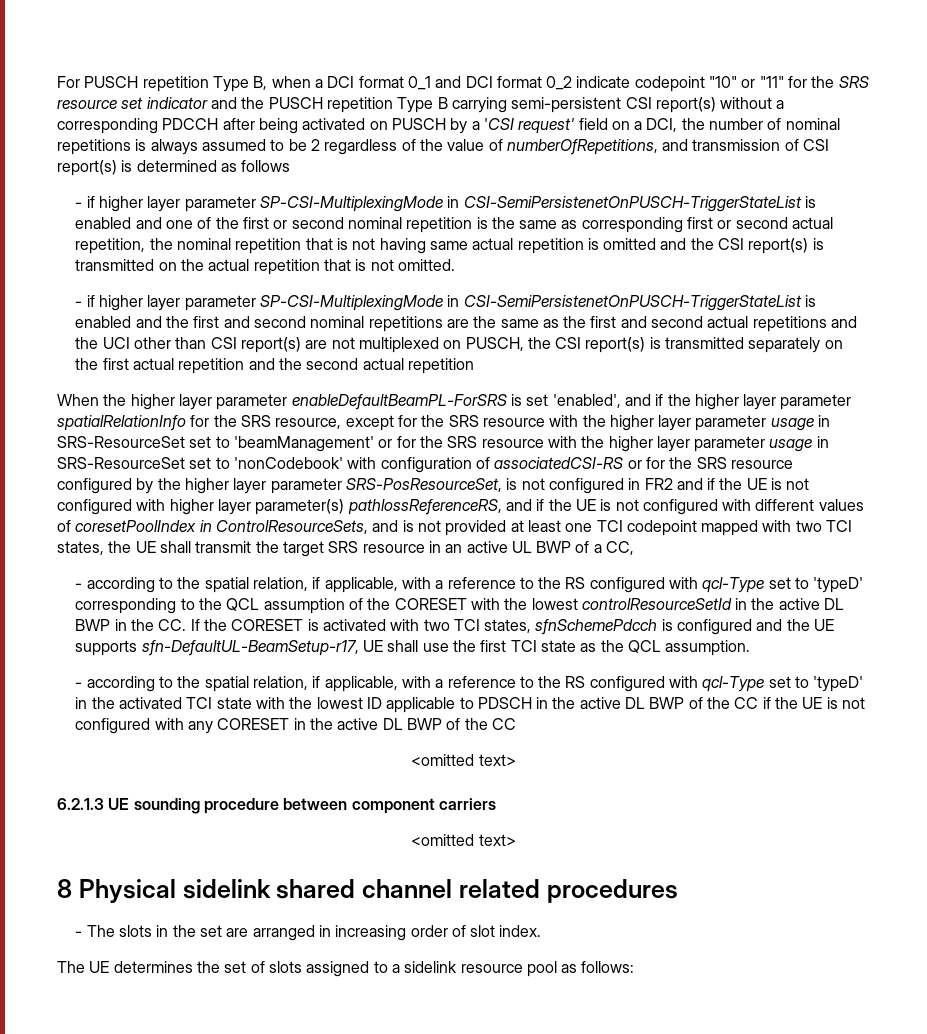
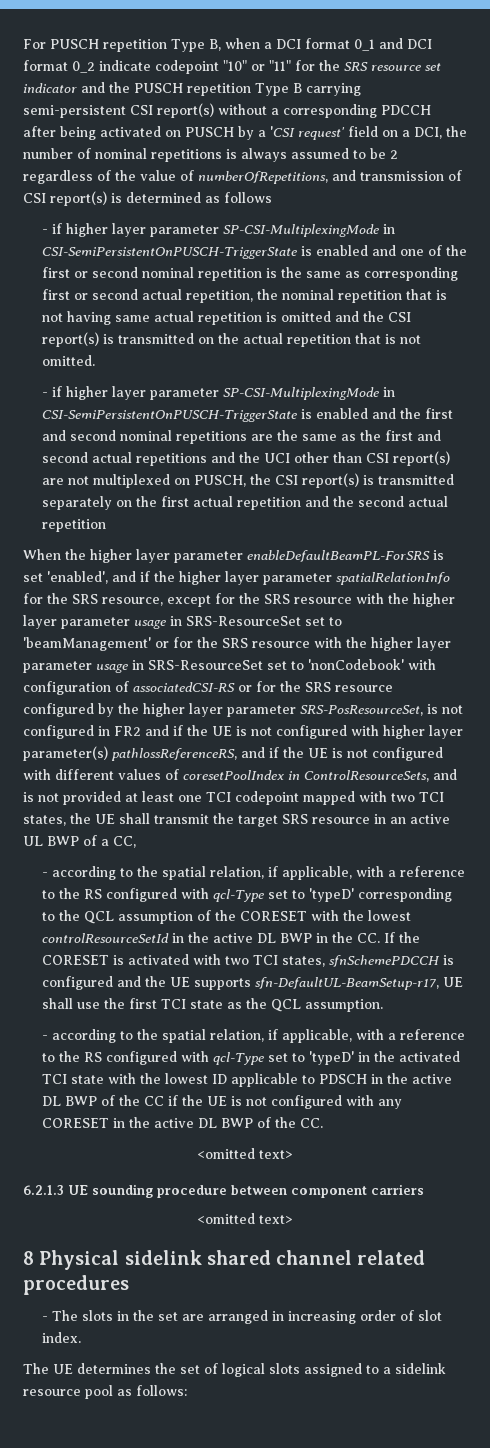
[463,196,802,212] CSI-SemiPersistenetOnPUSCH-TriggerStateList -> [41,247,297,259] CSI-SemiPersistentOnPUSCH-TriggerState
[463,295,802,311] CSI-SemiPersistenetOnPUSCH-TriggerStateList -> [41,410,297,422] CSI-SemiPersistentOnPUSCH-TriggerState
[535,619,658,635] sfnSchemePdcch -> [328,955,440,967] sfnSchemePDCCH
[491,718,516,730] CC -> [299,1118,323,1128] CC.
(265, 967) none -> [222,1363,265,1377] logical

